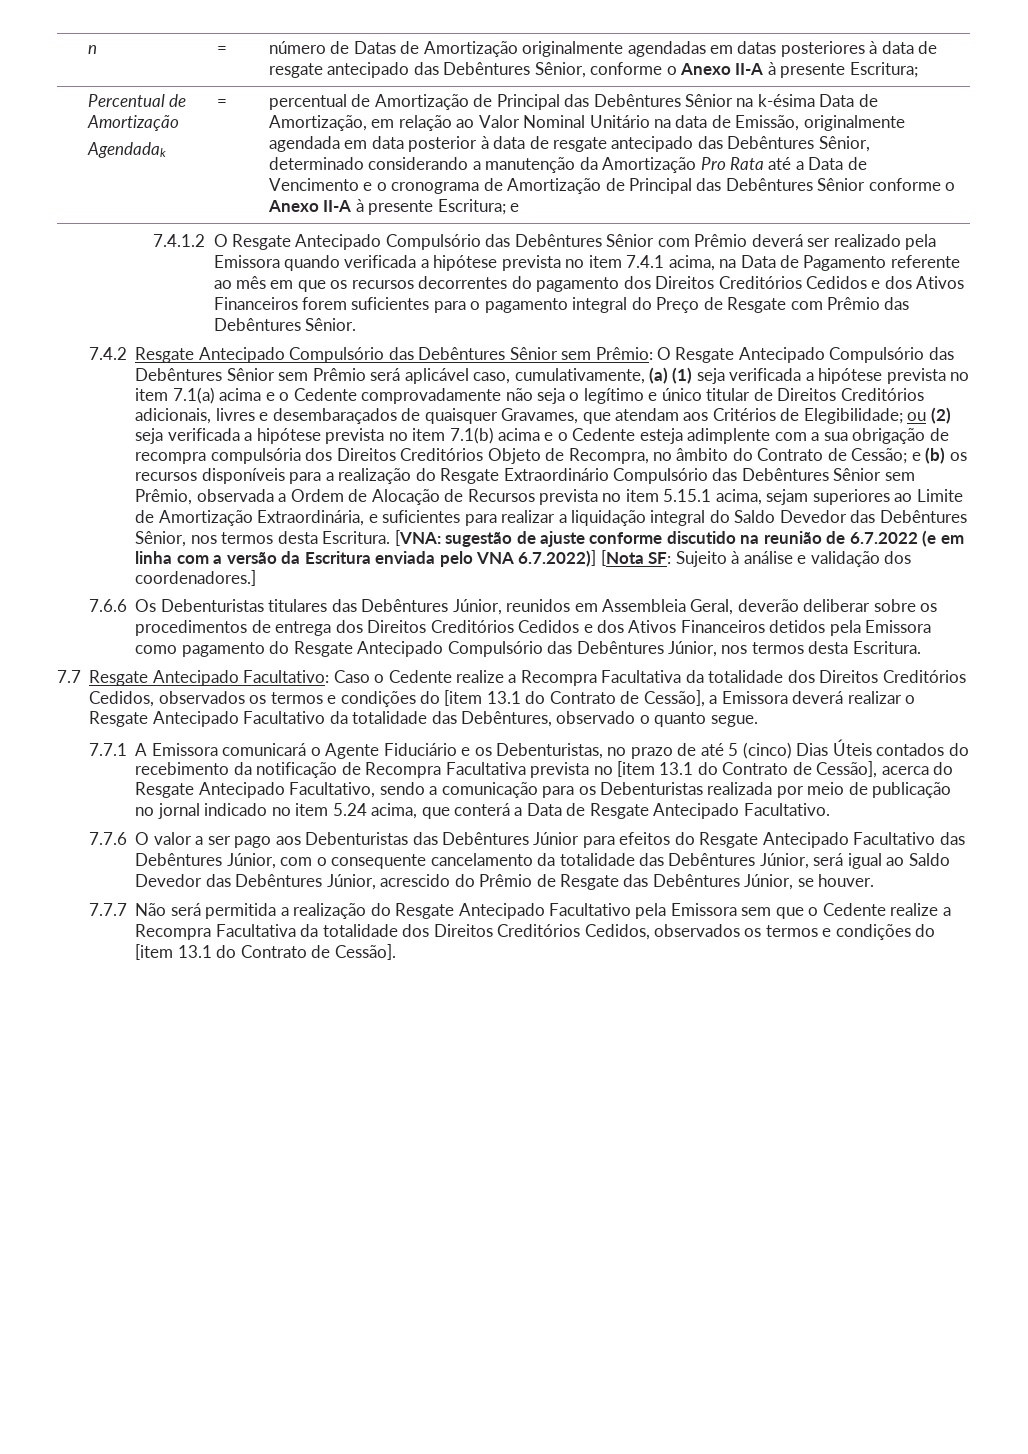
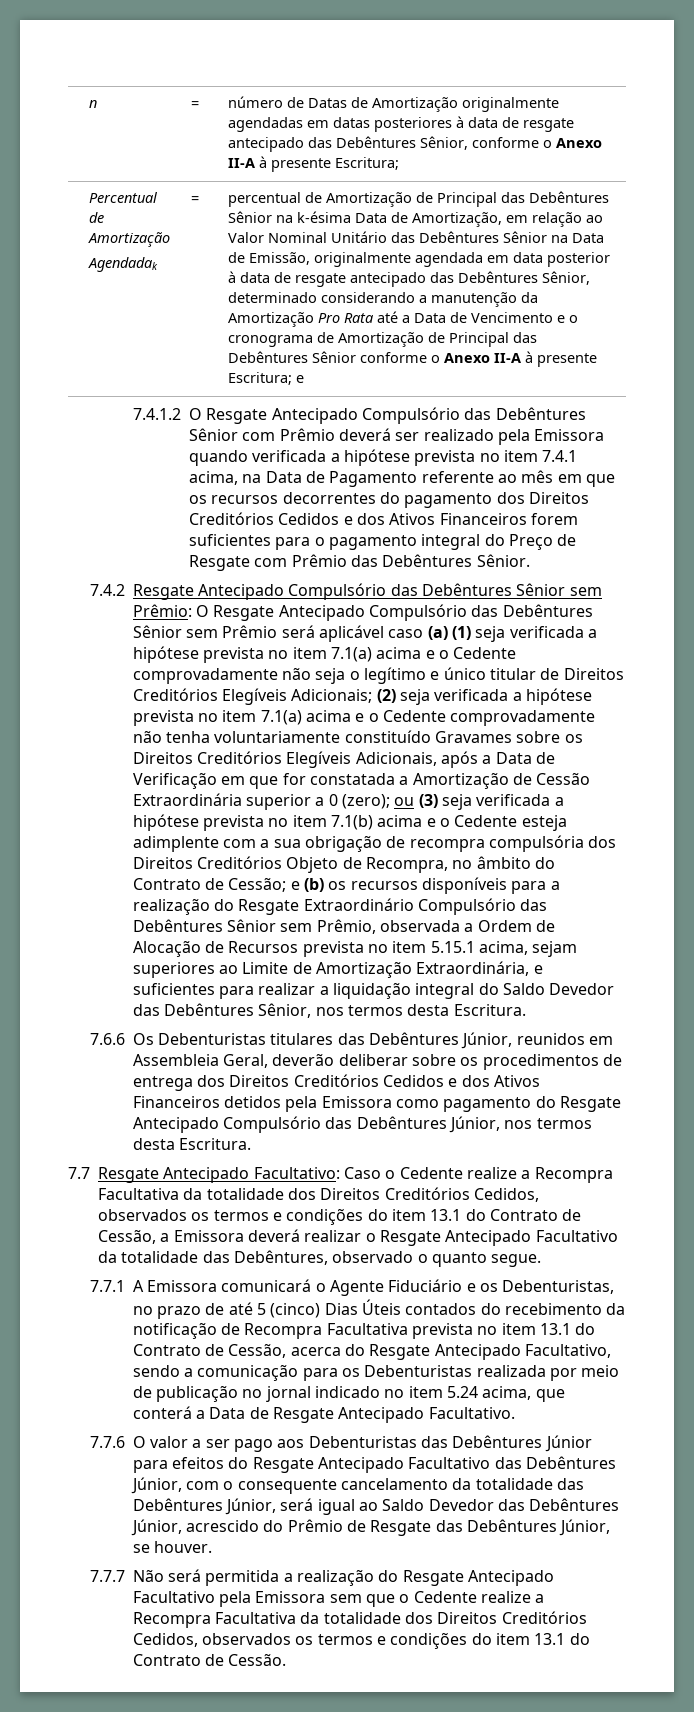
[653,115,708,128] na data -> [391,231,605,243] das Debêntures Sênior na Data
[473,368,645,384] caso, cumulativamente, -> [388,629,424,638] caso
[135,407,951,424] adicionais, livres e desembaraçados de quaisquer Gravames, que atendam aos Critérios de Elegibilidade; ou (2) -> [221,688,592,705] [132,710,596,726] [132,730,583,743] [132,751,555,768] [132,772,591,789] [132,793,438,810] Elegíveis Adicionais; (2) seja verificada a hipótese prevista no item 7.1(a) acima e o Cedente comprovadamente não tenha voluntariamente constituído Gravames sobre os Direitos Creditórios Elegíveis Adicionais, após a Data de Verificação em que for constatada a Amortização de Cessão Extraordinária superior a 0 (zero); ou (3)
[394,530,964,547] [135,550,912,567] [135,570,257,586] [VNA: sugestão de ajuste conforme discutido na reunião de 6.7.2022 (e em linha com a versão da Escritura enviada pelo VNA 6.7.2022)] [Nota SF: Sujeito à análise e validação dos coordenadores.] -> (526, 1010) none
[444,690,705,707] [item 13.1 do Contrato de Cessão], -> [391,1209,582,1221] [98,1229,156,1244] item 13.1 do Contrato de Cessão,
[616,761,878,778] [item 13.1 do Contrato de Cessão], -> [501,1323,596,1335] [132,1343,287,1358] item 13.1 do Contrato de Cessão,
[135,944,396,960] [item 13.1 do Contrato de Cessão]. -> [495,1633,590,1645] [132,1653,287,1666] item 13.1 do Contrato de Cessão.

